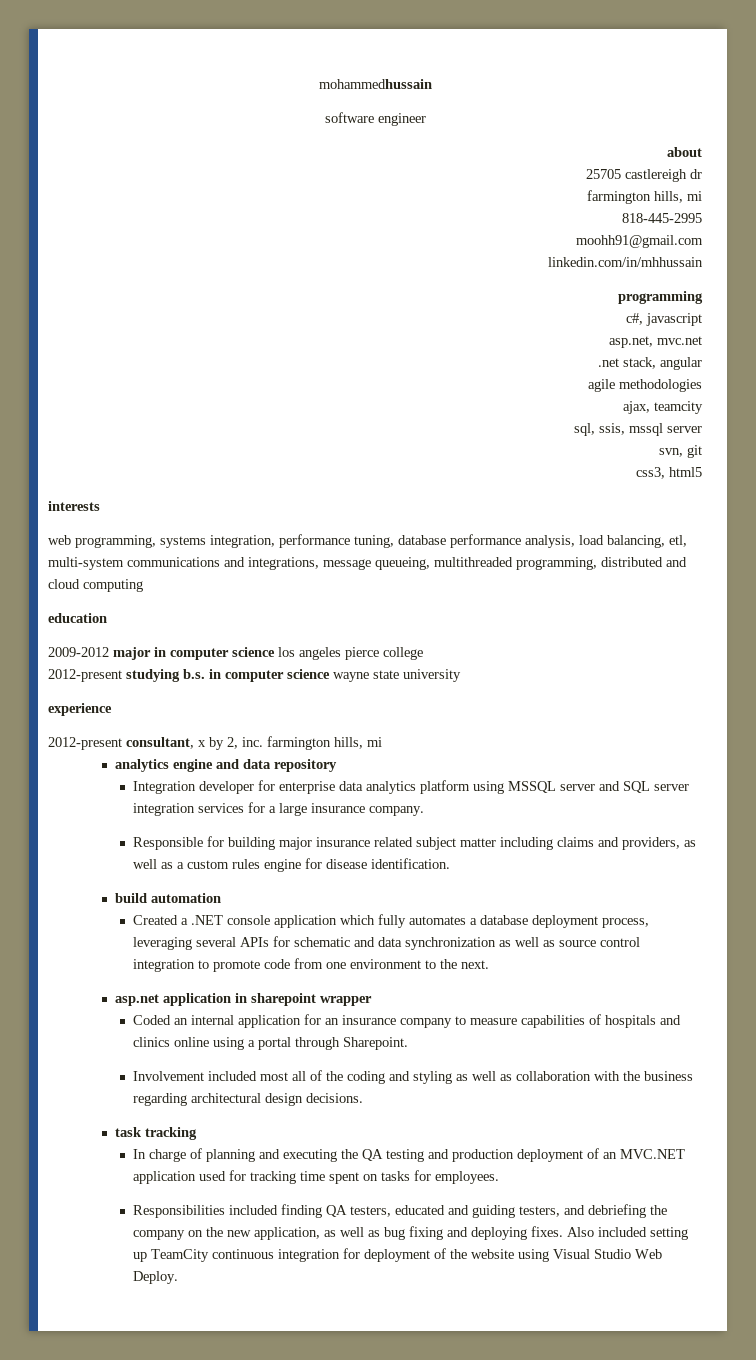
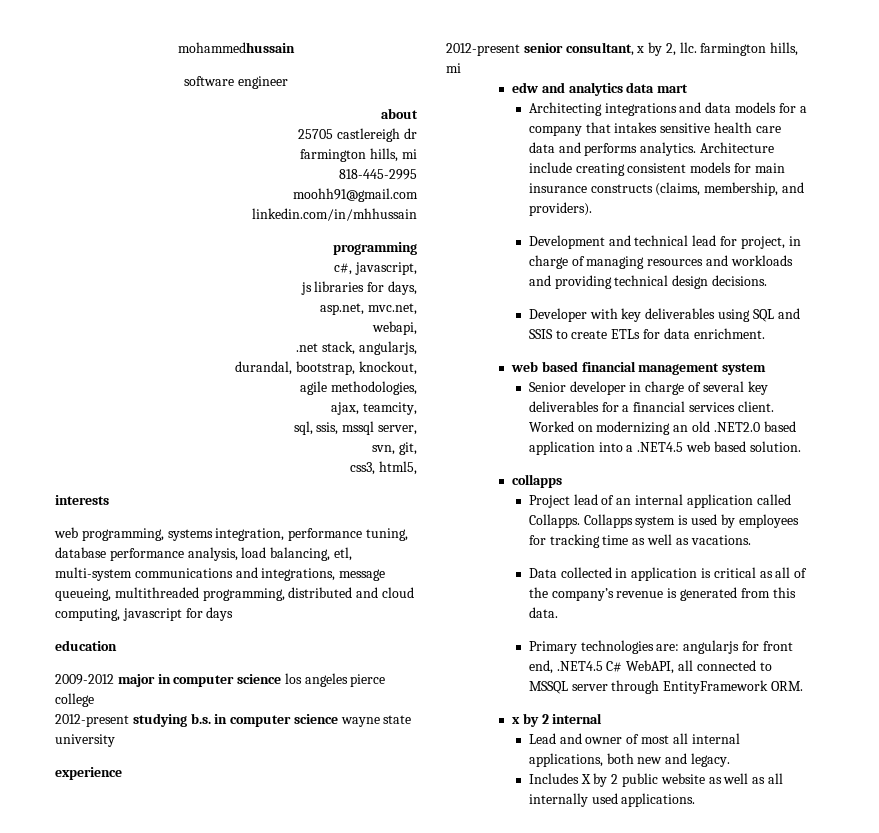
[646,313,702,326] javascript -> [355,262,417,275] [300,281,417,295] javascript, // js libraries for days,
[657,336,702,345] mvc.net -> [368,303,417,315] [372,321,417,335] mvc.net, // webapi,
[660,357,702,370] angular -> [358,341,417,355] [235,361,417,375] angularjs, // durandal, bootstrap, knockout,
[619,379,702,392] methodologies -> [331,381,417,395] methodologies,
[654,401,703,414] teamcity -> [363,402,417,415] teamcity,
[667,426,702,433] server -> [377,425,417,435] server,
[687,445,702,458] git -> [399,442,417,455] git,
[669,467,702,477] html5 -> [379,461,417,475] html5,
[83,579,143,592] computing -> [55,607,234,621] computing, javascript for days
(122, 743) none -> [523,43,563,53] senior
[242,736,382,750] [115,759,338,772] [132,780,689,794] [132,802,424,816] [132,836,696,850] [132,858,450,872] [115,893,222,903] [132,914,649,928] [132,936,640,950] [132,958,489,972] [115,993,373,1006] [132,1014,681,1028] [132,1037,408,1050] [132,1070,693,1084] [132,1093,363,1106] [115,1127,198,1140] [132,1148,685,1162] [132,1170,499,1184] [132,1204,667,1218] [132,1226,688,1240] [132,1248,662,1262] [132,1271,178,1284] inc. farmington hills, mi // analytics engine and data repository // Integration developer for enterprise data analytics platform using MSSQL server and SQL server integration services for a large insurance company. // Responsible for building major insurance related subject matter including claims and providers, as well as a custom rules engine for disease identification. // build automation // Created a .NET console application which fully automates a database deployment process, leveraging several APIs for schematic and data synchronization as well as source control integration to promote code from one environment to the next. // asp.net application in sharepoint wrapper // Coded an internal application for an insurance company to measure capabilities of hospitals and clinics online using a portal through Sharepoint. // Involvement included most all of the coding and styling as well as collaboration with the business regarding architectural design decisions. // task tracking // In charge of planning and executing the QA testing and production deployment of an MVC.NET application used for tracking time spent on tasks for employees. // Responsibilities included finding QA testers, educated and guiding testers, and debriefing the company on the new application, as well as bug fixing and deploying fixes. Also included setting up TeamCity continuous integration for deployment of the website using Visual Studio Web Deploy. -> [679,42,799,56] [446,63,461,73] [511,82,689,96] [528,102,807,116] [528,122,781,136] [528,142,774,156] [528,162,785,176] [528,182,804,196] [528,202,592,216] [528,235,801,249] [528,255,793,269] [528,275,767,289] [528,308,800,322] [528,328,765,339] [510,361,767,375] [528,381,768,395] [528,401,774,412] [528,421,796,435] [528,441,801,455] [511,474,562,488] [528,494,791,508] [528,514,799,528] [528,534,751,548] [528,567,808,581] [528,587,796,601] [528,607,558,618] [528,640,793,654] [528,660,772,674] [528,680,803,694] [511,713,603,727] [528,733,740,744] [528,753,730,767] [528,773,783,787] [528,793,696,807] llc. farmington hills, mi // edw and analytics data mart // Architecting integrations and data models for a company that intakes sensitive health care data and performs analytics. Architecture include creating consistent models for main insurance constructs (claims, membership, and providers). // Development and technical lead for project, in charge of managing resources and workloads and providing technical design decisions. // Developer with key deliverables using SQL and SSIS to create ETLs for data enrichment. // web based financial management system // Senior developer in charge of several key deliverables for a financial services client. Worked on modernizing an old .NET2.0 based application into a .NET4.5 web based solution. // collapps // Project lead of an internal application called Collapps. Collapps system is used by employees for tracking time as well as vacations. // Data collected in application is critical as all of the company’s revenue is generated from this data. // Primary technologies are: angularjs for front end, .NET4.5 C# WebAPI, all connected to MSSQL server through EntityFramework ORM. // x by 2 internal // Lead and owner of most all internal applications, both new and legacy. // Includes X by 2 public website as well as all internally used applications.

